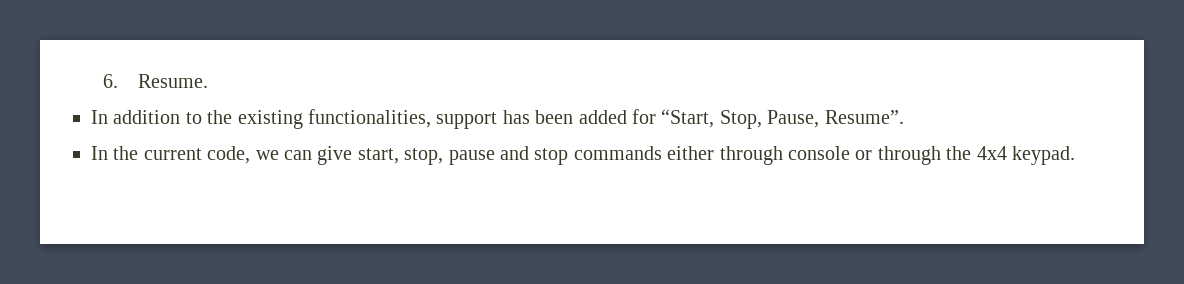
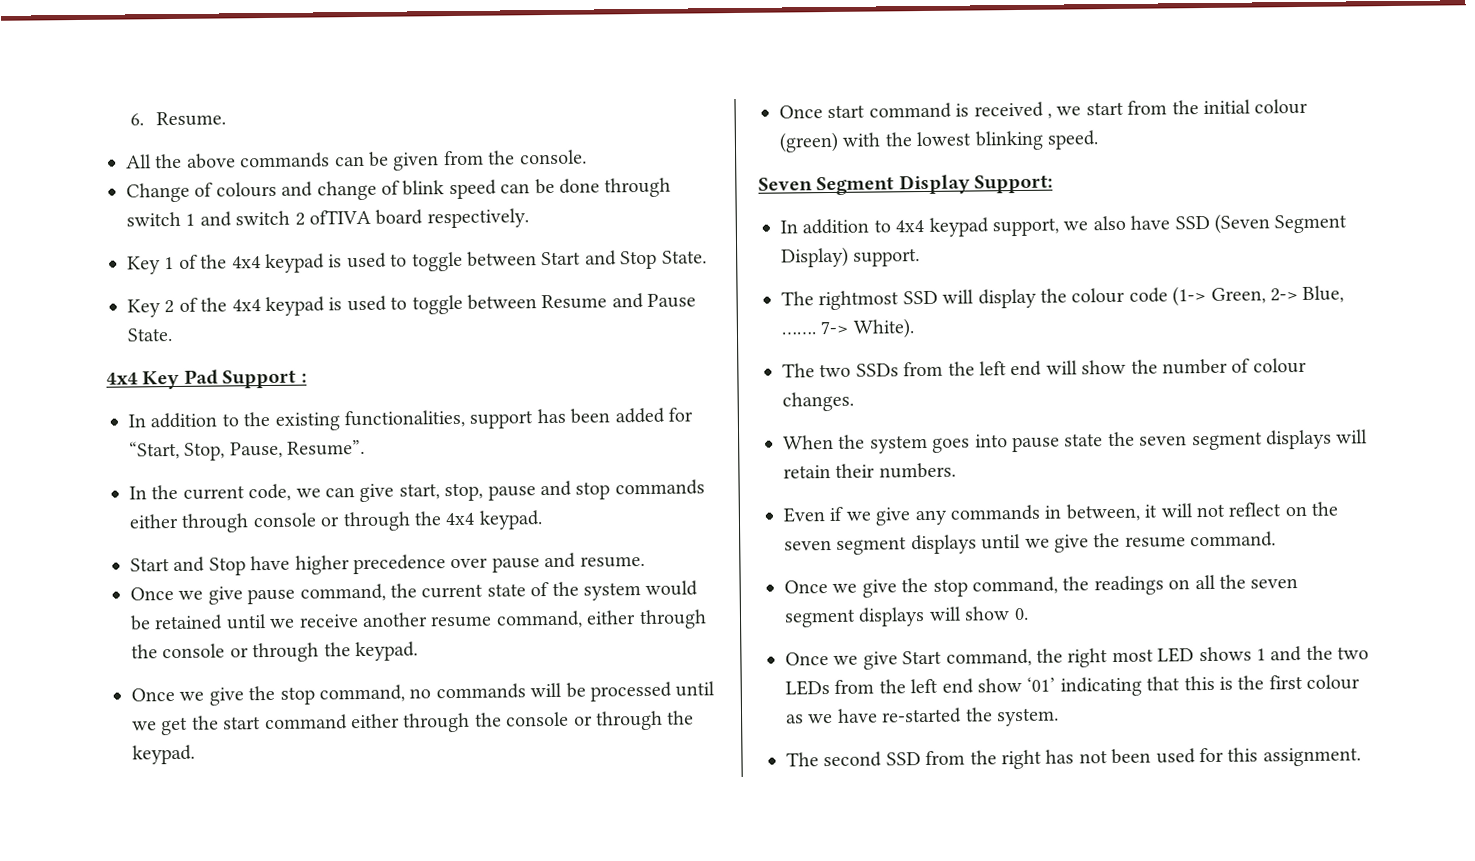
(208, 81) none -> [126,149,587,171] [126,177,672,203] [126,208,529,229] [127,250,707,275] [127,292,697,318] [127,328,173,342] [106,369,307,390] // All the above commands can be given from the console. // Change of colours and change of blink speed can be done through switch 1 and switch 2 ofTIVA board respectively. // Key 1 of the 4x4 keypad is used to toggle between Start and Stop State. // Key 2 of the 4x4 keypad is used to toggle between Resume and Pause State. // 4x4 Key Pad Support :
(1075, 155) none -> [130,552,645,576] [130,580,699,605] [130,609,707,631] [131,641,418,663] [131,681,716,706] [132,710,695,736] [132,744,195,765] [779,98,1309,119] [779,130,1099,153] [758,174,1054,196] [780,213,1348,237] [781,246,921,268] [781,285,1345,311] [781,318,915,339] [782,357,1307,378] [782,391,854,412] [783,429,1369,454] [783,462,956,479] [783,501,1339,526] [784,531,1277,555] [784,574,1299,598] [784,606,1029,628] [785,645,1370,670] [785,674,1361,697] [786,707,1059,727] [786,747,1361,770] // Start and Stop have higher precedence over pause and resume. // Once we give pause command, the current state of the system would be retained until we receive another resume command, either through the console or through the keypad. // Once we give the stop command, no commands will be processed until we get the start command either through the console or through the keypad. // Once start command is received , we start from the initial colour (green) with the lowest blinking speed. // Seven Segment Display Support: // In addition to 4x4 keypad support, we also have SSD (Seven Segment Display) support. // The rightmost SSD will display the colour code (1-> Green, 2-> Blue, ……. 7-> White). // The two SSDs from the left end will show the number of colour changes. // When the system goes into pause state the seven segment displays will retain their numbers. // Even if we give any commands in between, it will not reflect on the seven segment displays until we give the resume command. // Once we give the stop command, the readings on all the seven segment displays will show 0. // Once we give Start command, the right most LED shows 1 and the two LEDs from the left end show ‘01’ indicating that this is the first colour as we have re-started the system. // The second SSD from the right has not been used for this assignment.

